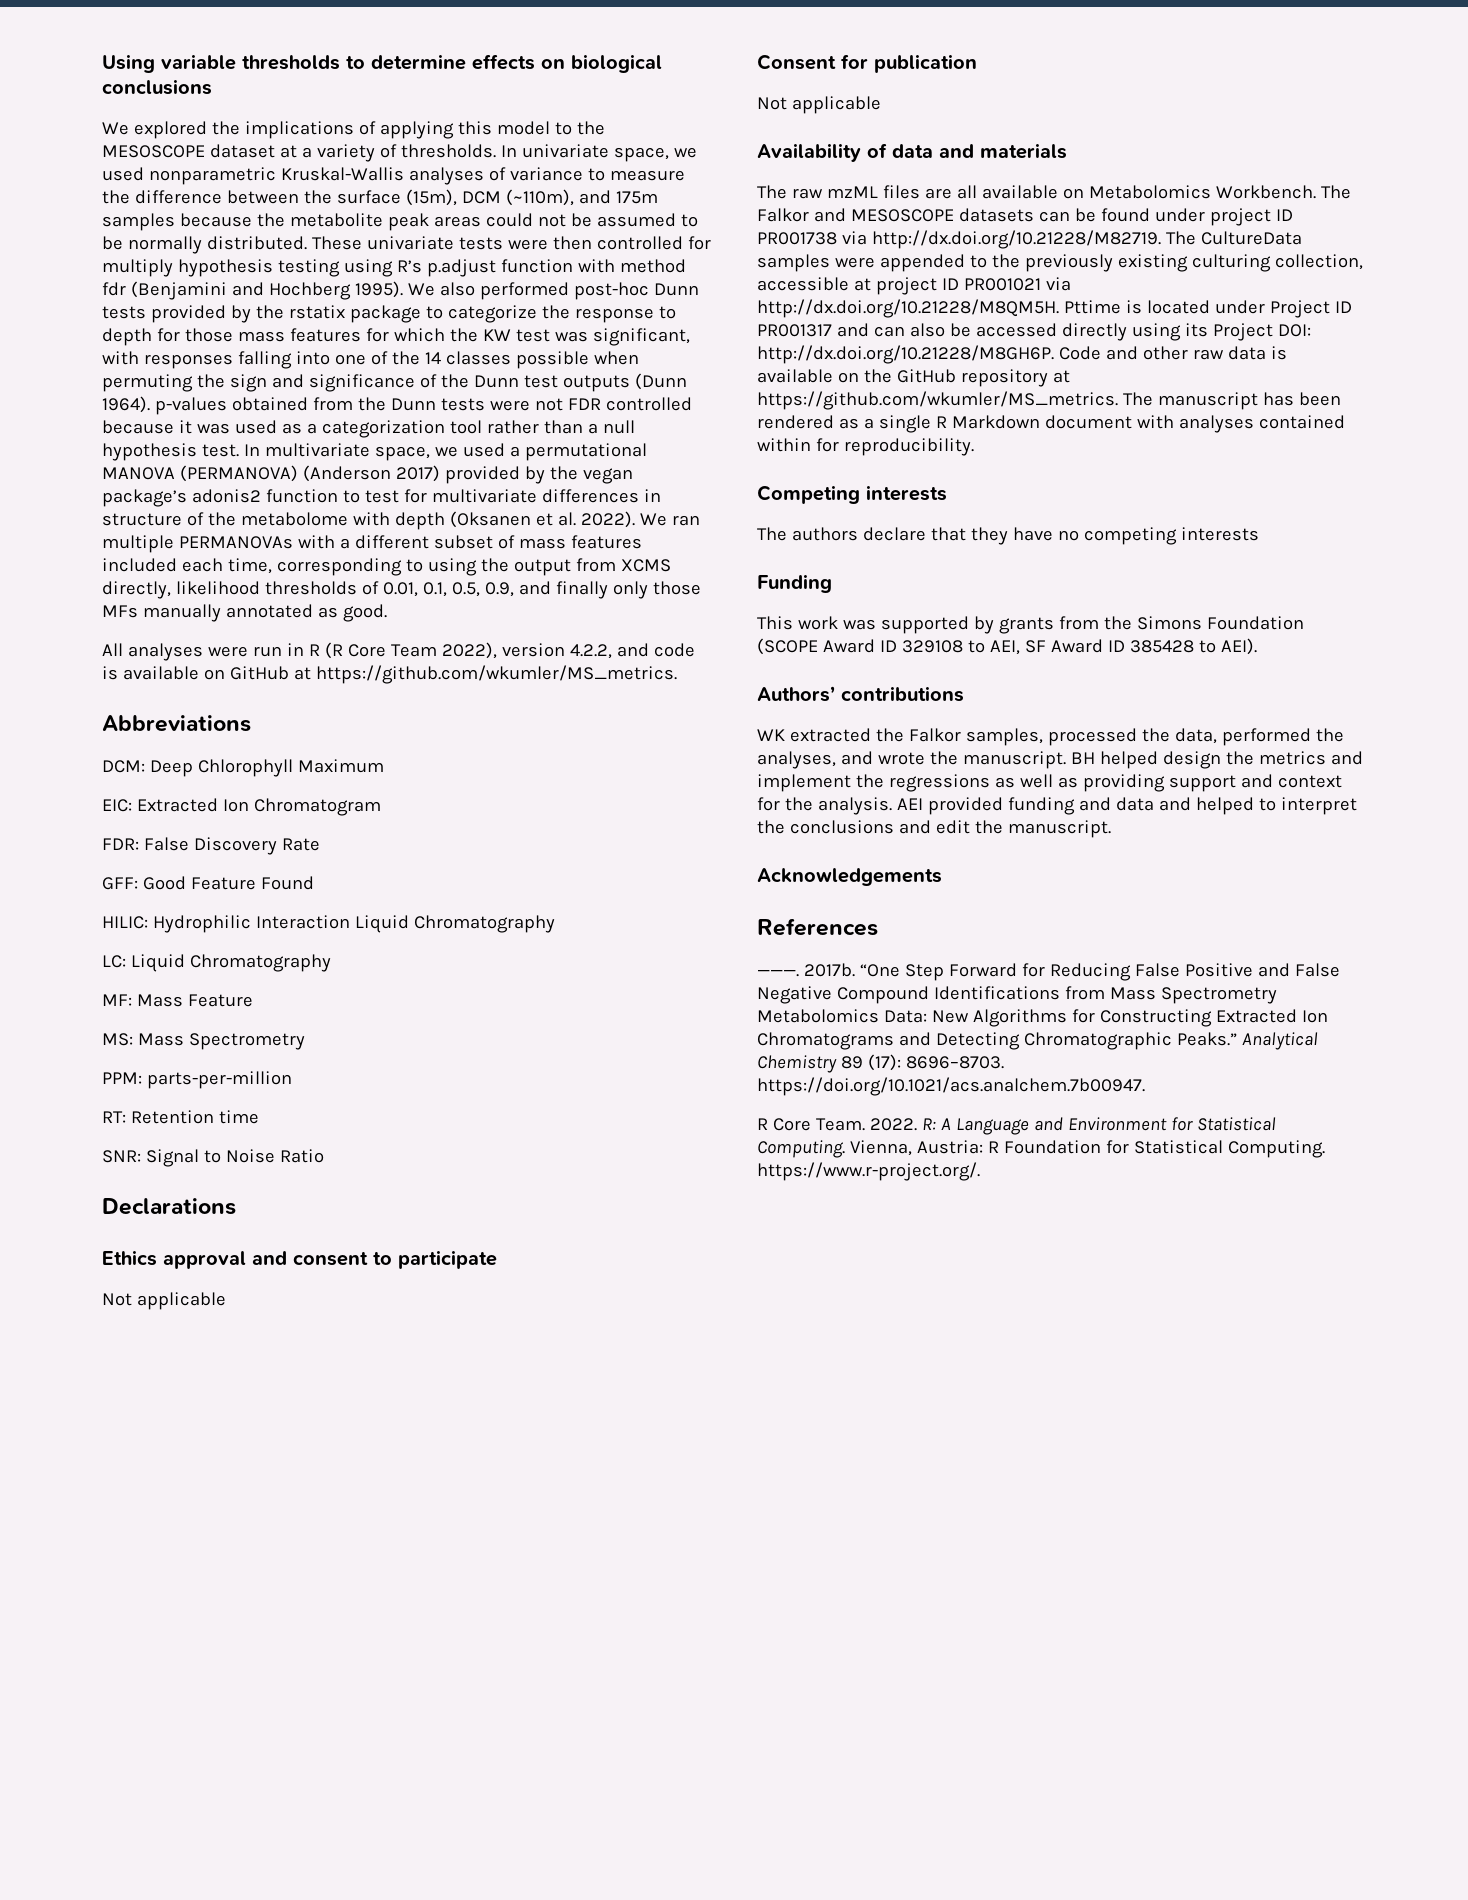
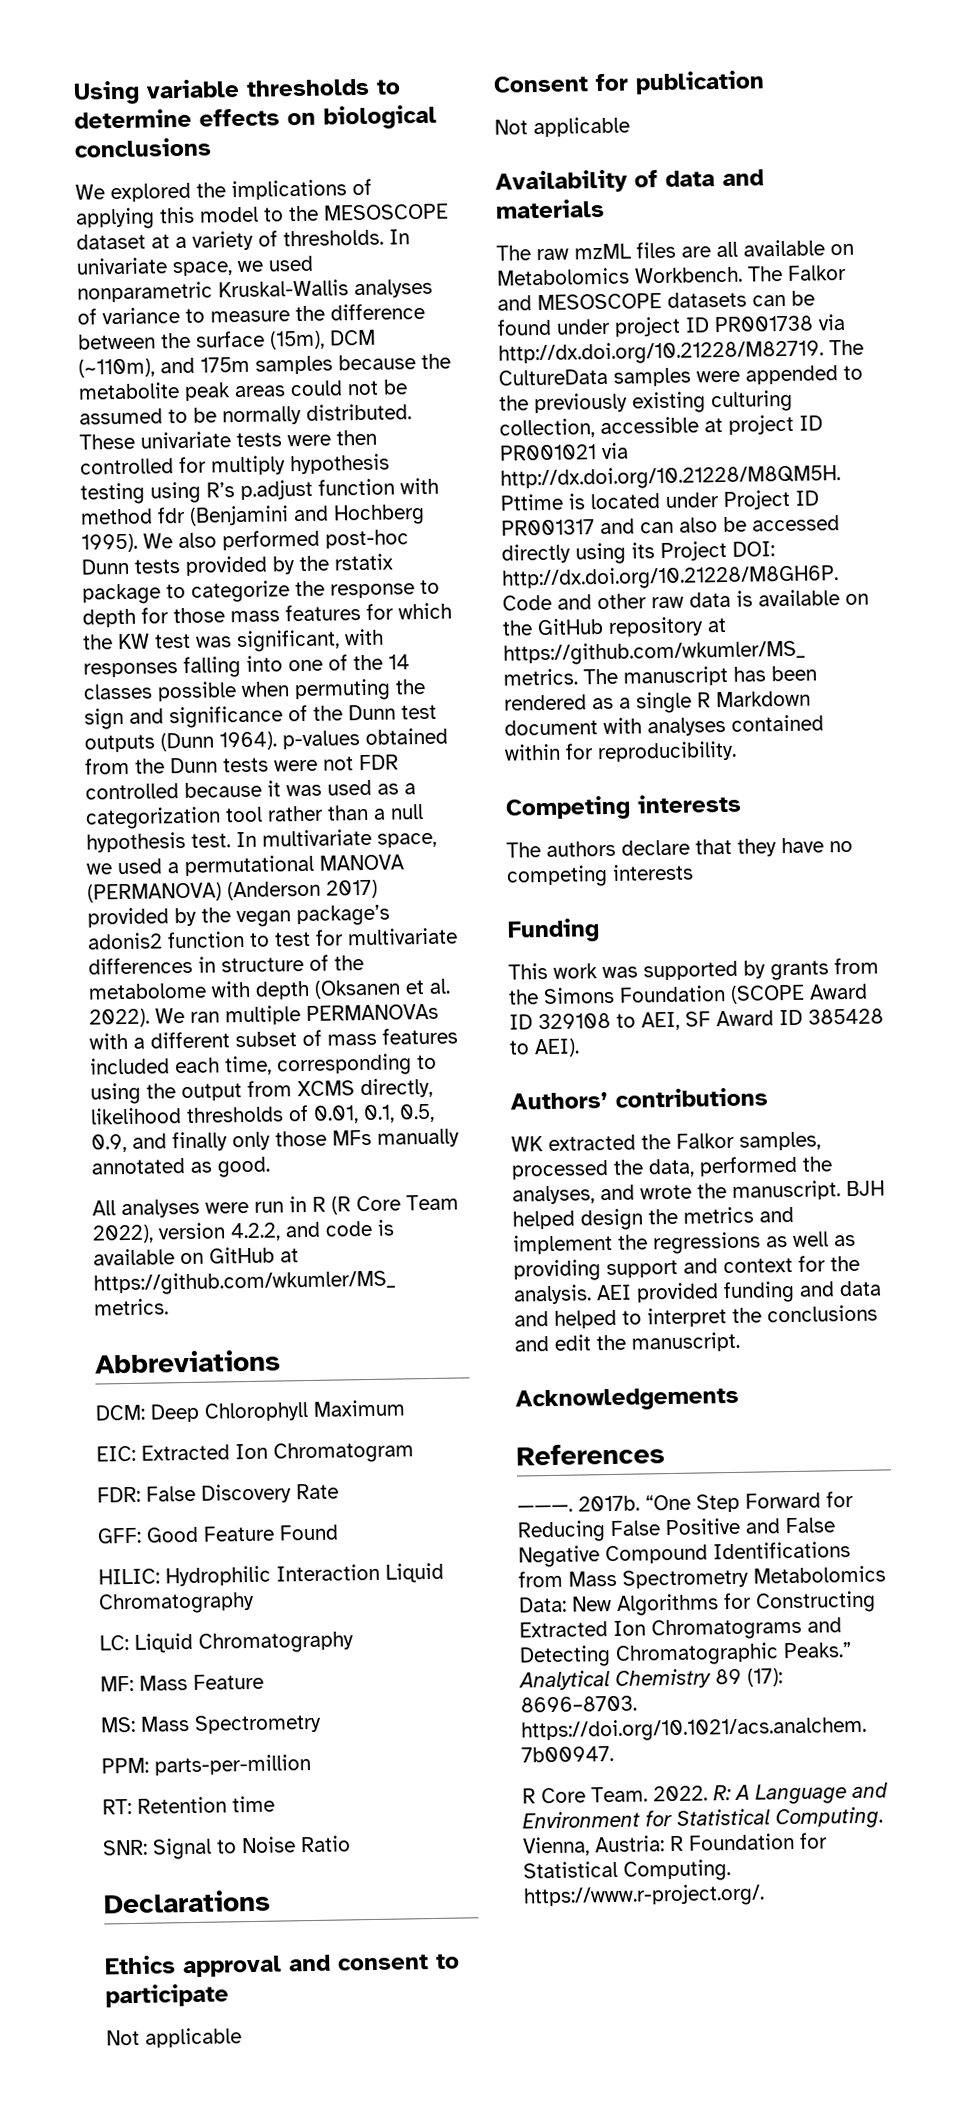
[1070,752,1095,764] BH -> [846,1180,885,1197] BJH

